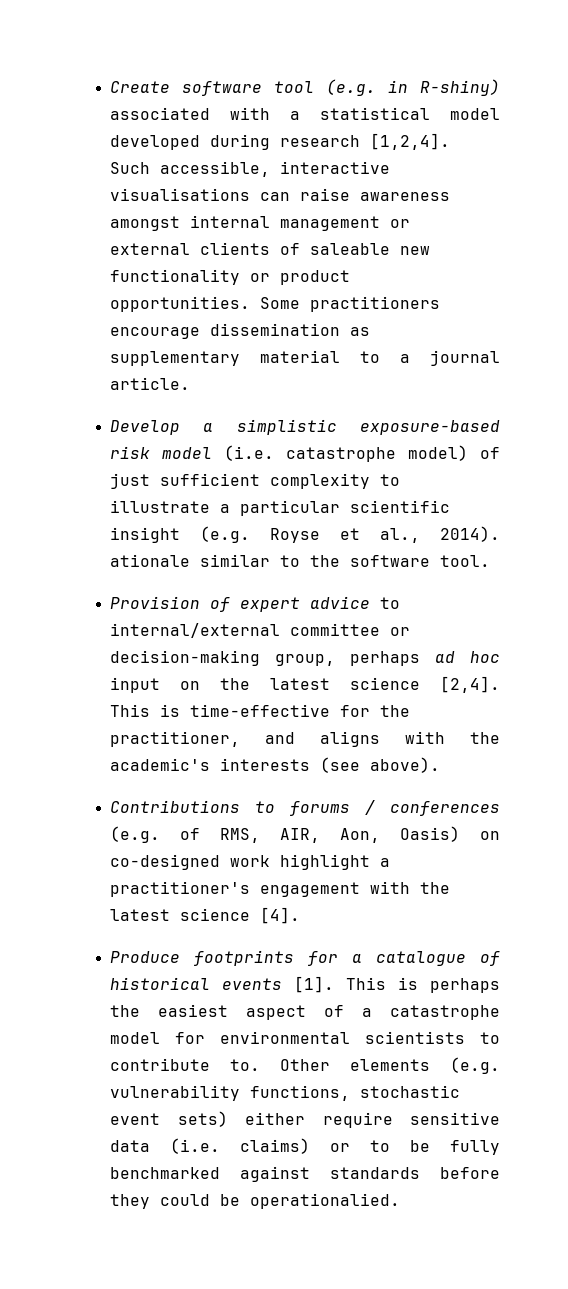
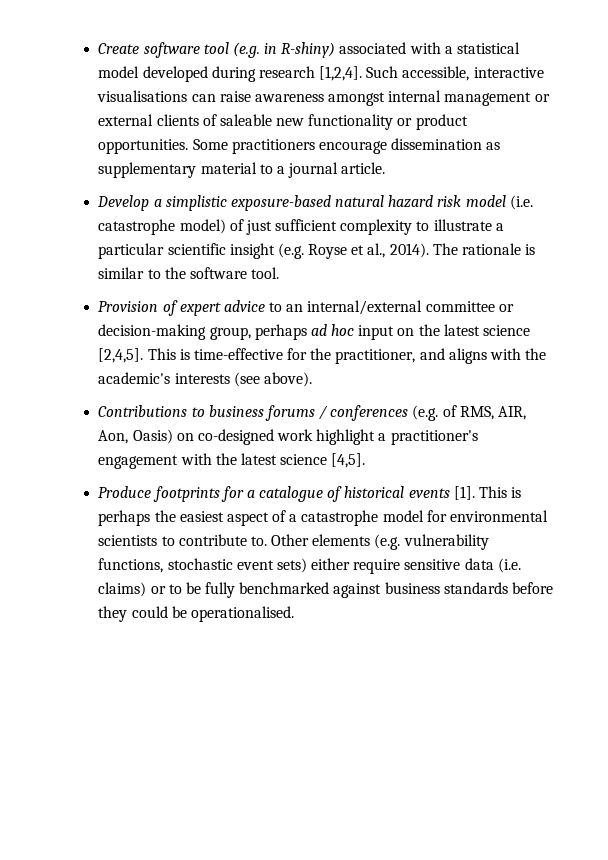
(500, 427) none -> [335,195,434,208] natural hazard
[110,554,191,567] ationale -> [432,243,536,255] The rationale is
(401, 603) none -> [286,304,304,312] an
[440,676,500,693] [2,4]. -> [98,348,144,363] [2,4,5].
(276, 807) none -> [208,405,264,417] business
[260,907,301,924] [4]. -> [331,453,366,468] [4,5].
(311, 1174) none -> [384,582,440,594] business
[250,1193,401,1209] operationalied. -> [190,606,294,622] operationalised.

